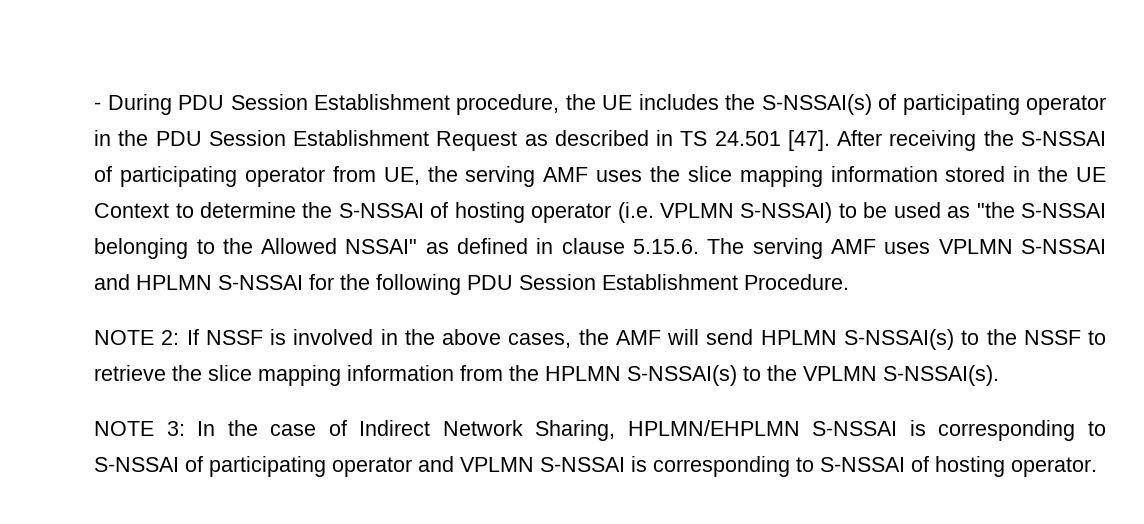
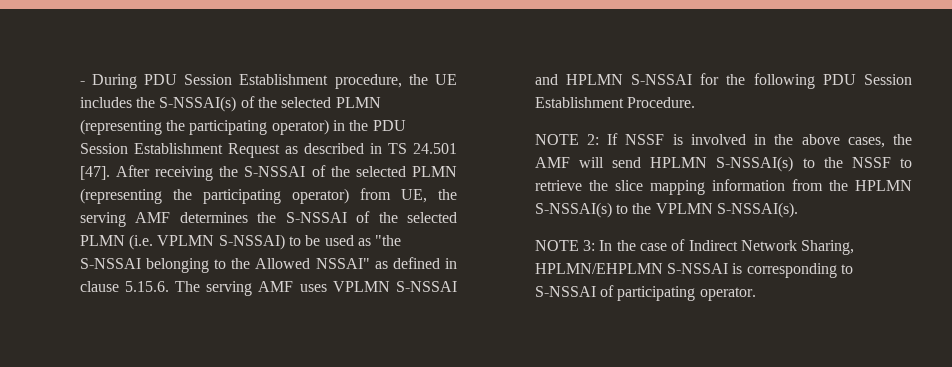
[902,94,1106,115] participating operator -> [258,97,381,108] [79,119,329,135] the selected PLMN (representing the participating operator)
[120,166,325,187] participating operator -> [330,166,458,177] [79,188,349,204] the selected PLMN (representing the participating operator)
[596,166,1107,187] [94,202,612,223] uses the slice mapping information stored in the UE Context to determine the S-NSSAI of hosting operator -> [179,211,457,223] [79,235,125,246] determines the S-NSSAI of the selected PLMN
[332,456,1006,477] operator and VPLMN S-NSSAI is corresponding to S-NSSAI of hosting -> (696, 293) none

